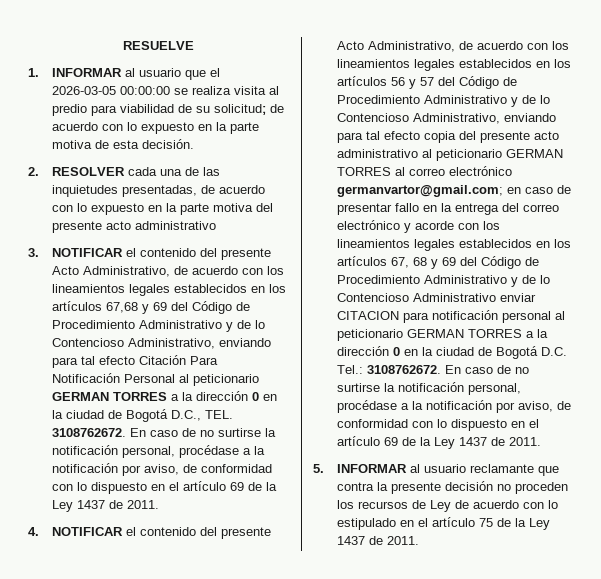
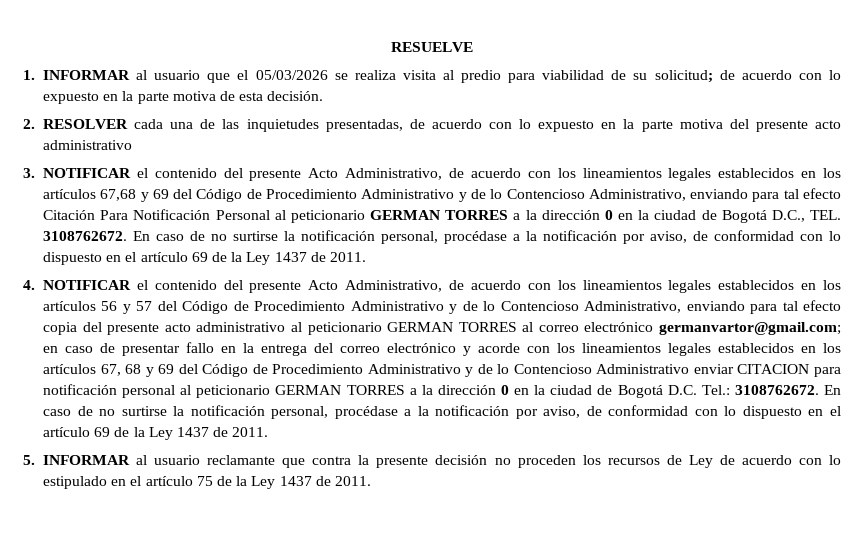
[52,86,171,95] 2026-03-05 00:00:00 -> [255,70,328,80] 05/03/2026

